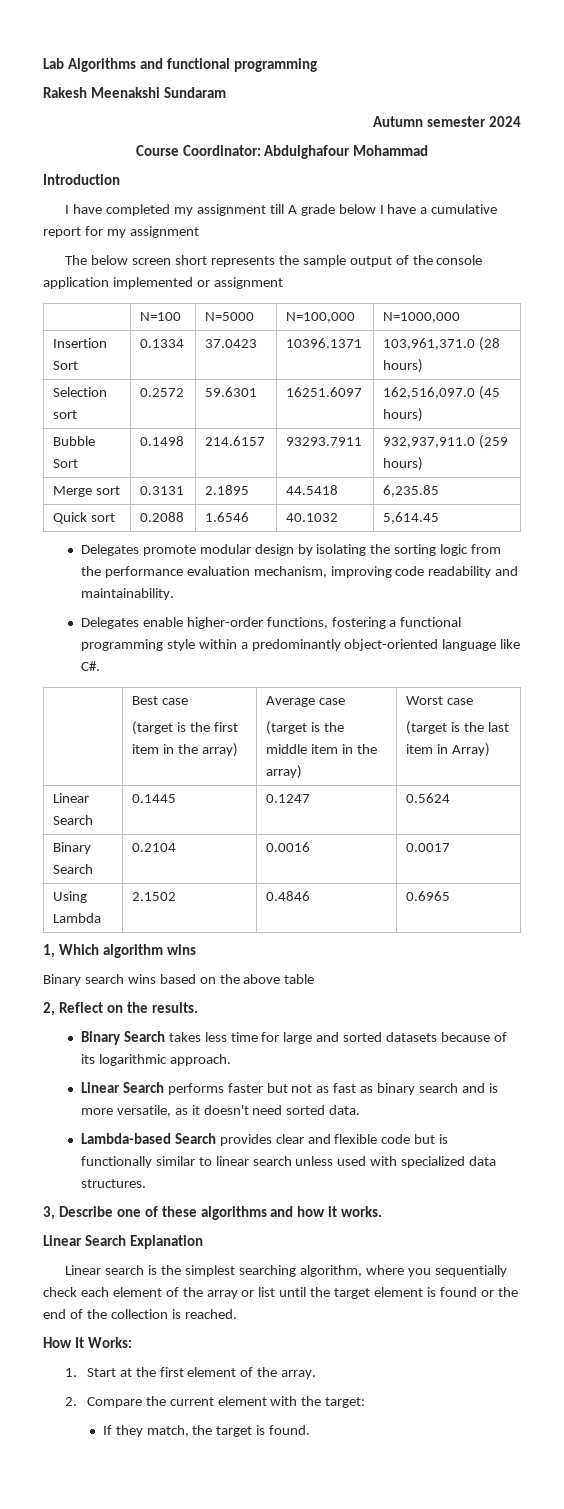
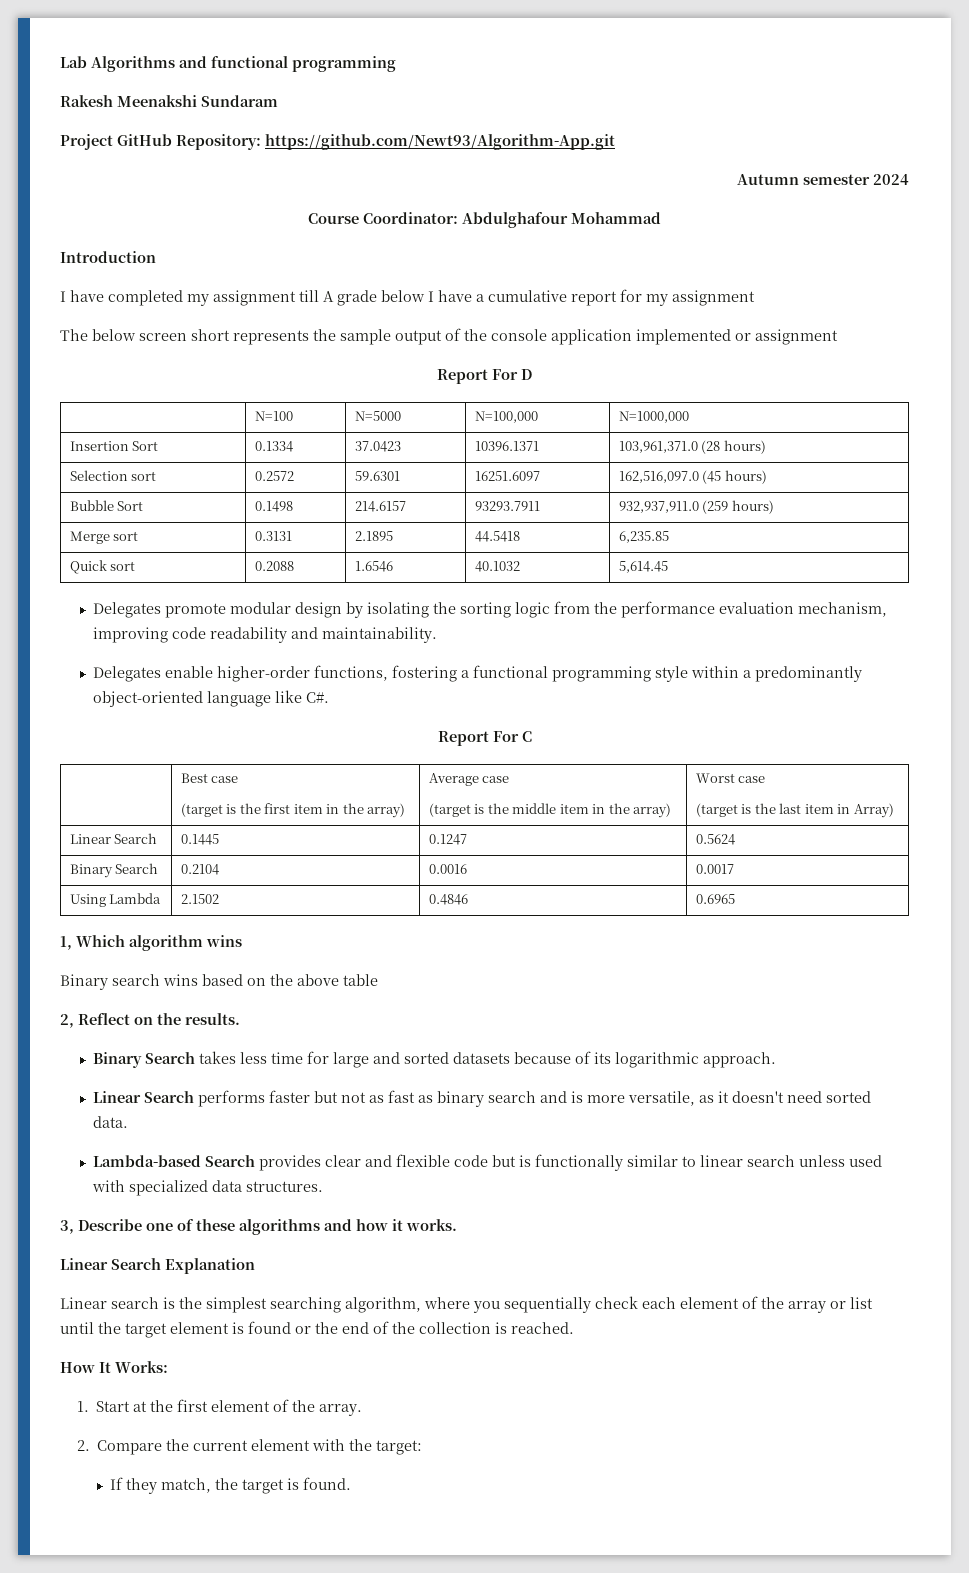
(226, 92) none -> [60,134,615,150] // Project GitHub Repository: https://github.com/Newt93/Algorithm-App.git
(283, 283) none -> [437,369,532,384] // Report For D
(100, 666) none -> [437,731,532,746] // Report For C

